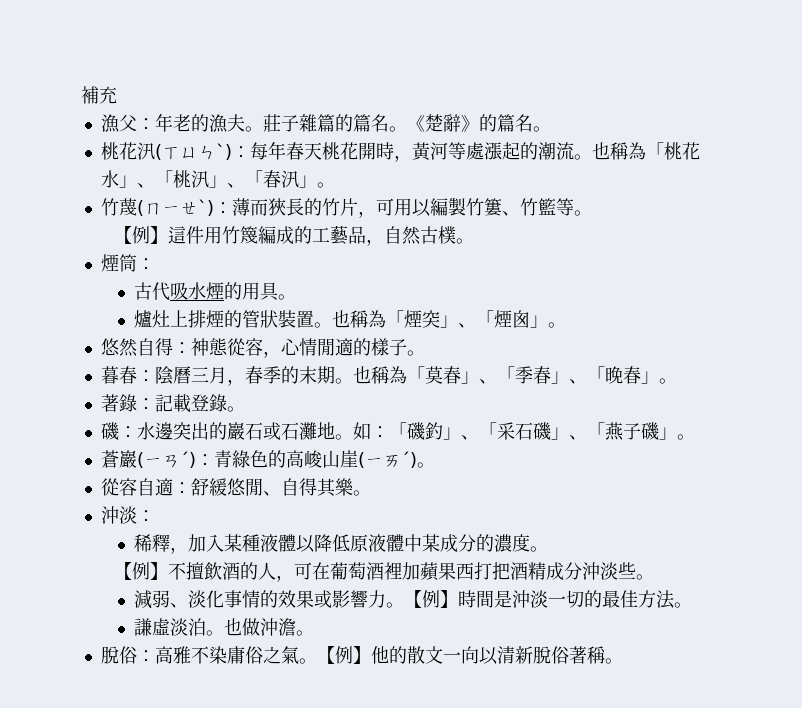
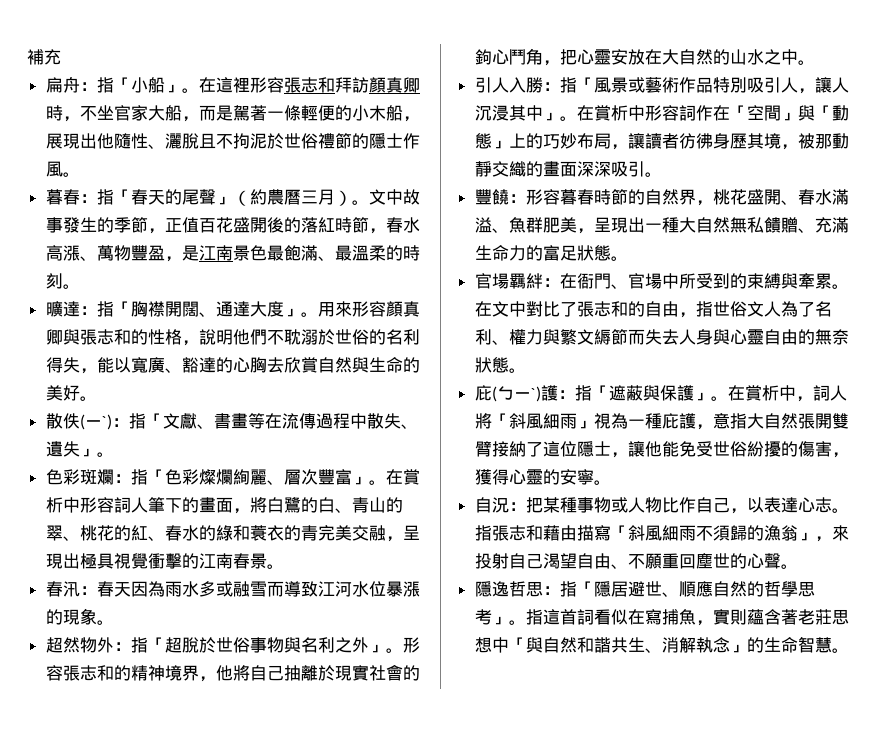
[100,113,551,133] [100,141,700,162] [100,170,335,188] [100,197,592,218] [114,225,475,246] [100,254,155,272] [133,282,296,301] [133,310,566,328] [100,338,425,358] [100,366,677,386] [100,394,245,413] [100,422,695,441] [100,450,435,468] [100,478,371,497] [100,506,155,524] [133,534,548,554] [114,562,655,582] [133,590,692,609] [133,618,314,636] [100,646,606,665] 漁父：年老的漁夫。莊子雜篇的篇名。《楚辭》的篇名。 // 桃花汛(ㄒㄩㄣˋ)：每年春天桃花開時，黃河等處漲起的潮流。也稱為「桃花水」、「桃汛」、「春汛」。 // 竹蔑(ㄇㄧㄝˋ)：薄而狹長的竹片，可用以編製竹簍、竹籃等。 // 【例】這件用竹篾編成的工藝品，自然古樸。 // 煙筒： // 古代吸水煙的用具。 // 爐灶上排煙的管狀裝置。也稱為「煙突」、「煙囪」。 // 悠然自得：神態從容，心情閒適的樣子。 // 暮春：陰曆三月，春季的末期。也稱為「莫春」、「季春」、「晚春」。 // 著錄：記載登錄。 // 磯：水邊突出的巖石或石灘地。如：「磯釣」、「采石磯」、「燕子磯」。 // 蒼巖(ㄧㄢˊ)：青綠色的高峻山崖(ㄧㄞˊ)。 // 從容自適：舒緩悠閒、自得其樂。 // 沖淡： // 稀釋，加入某種液體以降低原液體中某成分的濃度。 // 【例】不擅飲酒的人，可在葡萄酒裡加蘋果西打把酒精成分沖淡些。 // 減弱、淡化事情的效果或影響力。【例】時間是沖淡一切的最佳方法。 // 謙虛淡泊。也做沖澹。 // 脫俗：高雅不染庸俗之氣。【例】他的散文一向以清新脫俗著稱 -> [45,76,420,93] [45,105,420,122] [45,133,420,149] [45,161,80,177] [45,189,420,206] [45,217,420,234] [45,245,420,262] [45,273,80,289] [45,301,420,317] [45,329,420,346] [45,357,420,374] [45,385,97,401] [45,413,418,430] [45,441,114,457] [45,469,420,485] [45,497,403,514] [45,525,420,542] [45,553,284,569] [45,581,420,597] [45,608,114,625] [45,637,420,653] [45,664,420,682] [474,48,815,66] [474,77,849,94] [474,105,849,121] [474,133,849,150] [474,161,662,177] [474,189,849,206] [474,217,849,234] [474,245,628,261] [474,273,849,289] [474,301,832,318] [474,329,849,345] [474,357,526,373] [474,385,847,402] [474,413,849,430] [474,440,849,458] [474,469,611,485] [474,497,849,514] [474,525,849,542] [474,553,798,569] [474,581,815,597] [474,608,849,626] [474,636,832,653] 扁舟：指「小船」。在這裡形容張志和拜訪顏真卿時，不坐官家大船，而是駕著一條輕便的小木船，展現出他隨性、灑脫且不拘泥於世俗禮節的隱士作風。 // 暮春：指「春天的尾聲」（約農曆三月）。文中故事發生的季節，正值百花盛開後的落紅時節，春水高漲、萬物豐盈，是江南景色最飽滿、最溫柔的時刻。 // 曠達：指「胸襟開闊、通達大度」。用來形容顏真卿與張志和的性格，說明他們不耽溺於世俗的名利得失，能以寬廣、豁達的心胸去欣賞自然與生命的美好。 // 散佚(ㄧˋ)：指「文獻、書畫等在流傳過程中散失、遺失」。 // 色彩斑斕：指「色彩燦爛絢麗、層次豐富」。在賞析中形容詞人筆下的畫面，將白鷺的白、青山的翠、桃花的紅、春水的綠和蓑衣的青完美交融，呈現出極具視覺衝擊的江南春景。 // 春汛：春天因為雨水多或融雪而導致江河水位暴漲的現象。 // 超然物外：指「超脫於世俗事物與名利之外」。形容張志和的精神境界，他將自己抽離於現實社會的鉤心鬥角，把心靈安放在大自然的山水之中。 // 引人入勝：指「風景或藝術作品特別吸引人，讓人沉浸其中」。在賞析中形容詞作在「空間」與「動態」上的巧妙布局，讓讀者彷彿身歷其境，被那動靜交織的畫面深深吸引。 // 豐饒：形容暮春時節的自然界，桃花盛開、春水滿溢、魚群肥美，呈現出一種大自然無私饋贈、充滿生命力的富足狀態。 // 官場羈絆：在衙門、官場中所受到的束縛與牽累。在文中對比了張志和的自由，指世俗文人為了名利、權力與繁文縟節而失去人身與心靈自由的無奈狀態。 // 庇(ㄅㄧˋ)護：指「遮蔽與保護」。在賞析中，詞人將「斜風細雨」視為一種庇護，意指大自然張開雙臂接納了這位隱士，讓他能免受世俗紛擾的傷害，獲得心靈的安寧。 // 自況：把某種事物或人物比作自己，以表達心志。指張志和藉由描寫「斜風細雨不須歸的漁翁」，來投射自己渴望自由、不願重回塵世的心聲。 // 隱逸哲思：指「隱居避世、順應自然的哲學思考」。指這首詞看似在寫捕魚，實則蘊含著老莊思想中「與自然和諧共生、消解執念」的生命智慧

